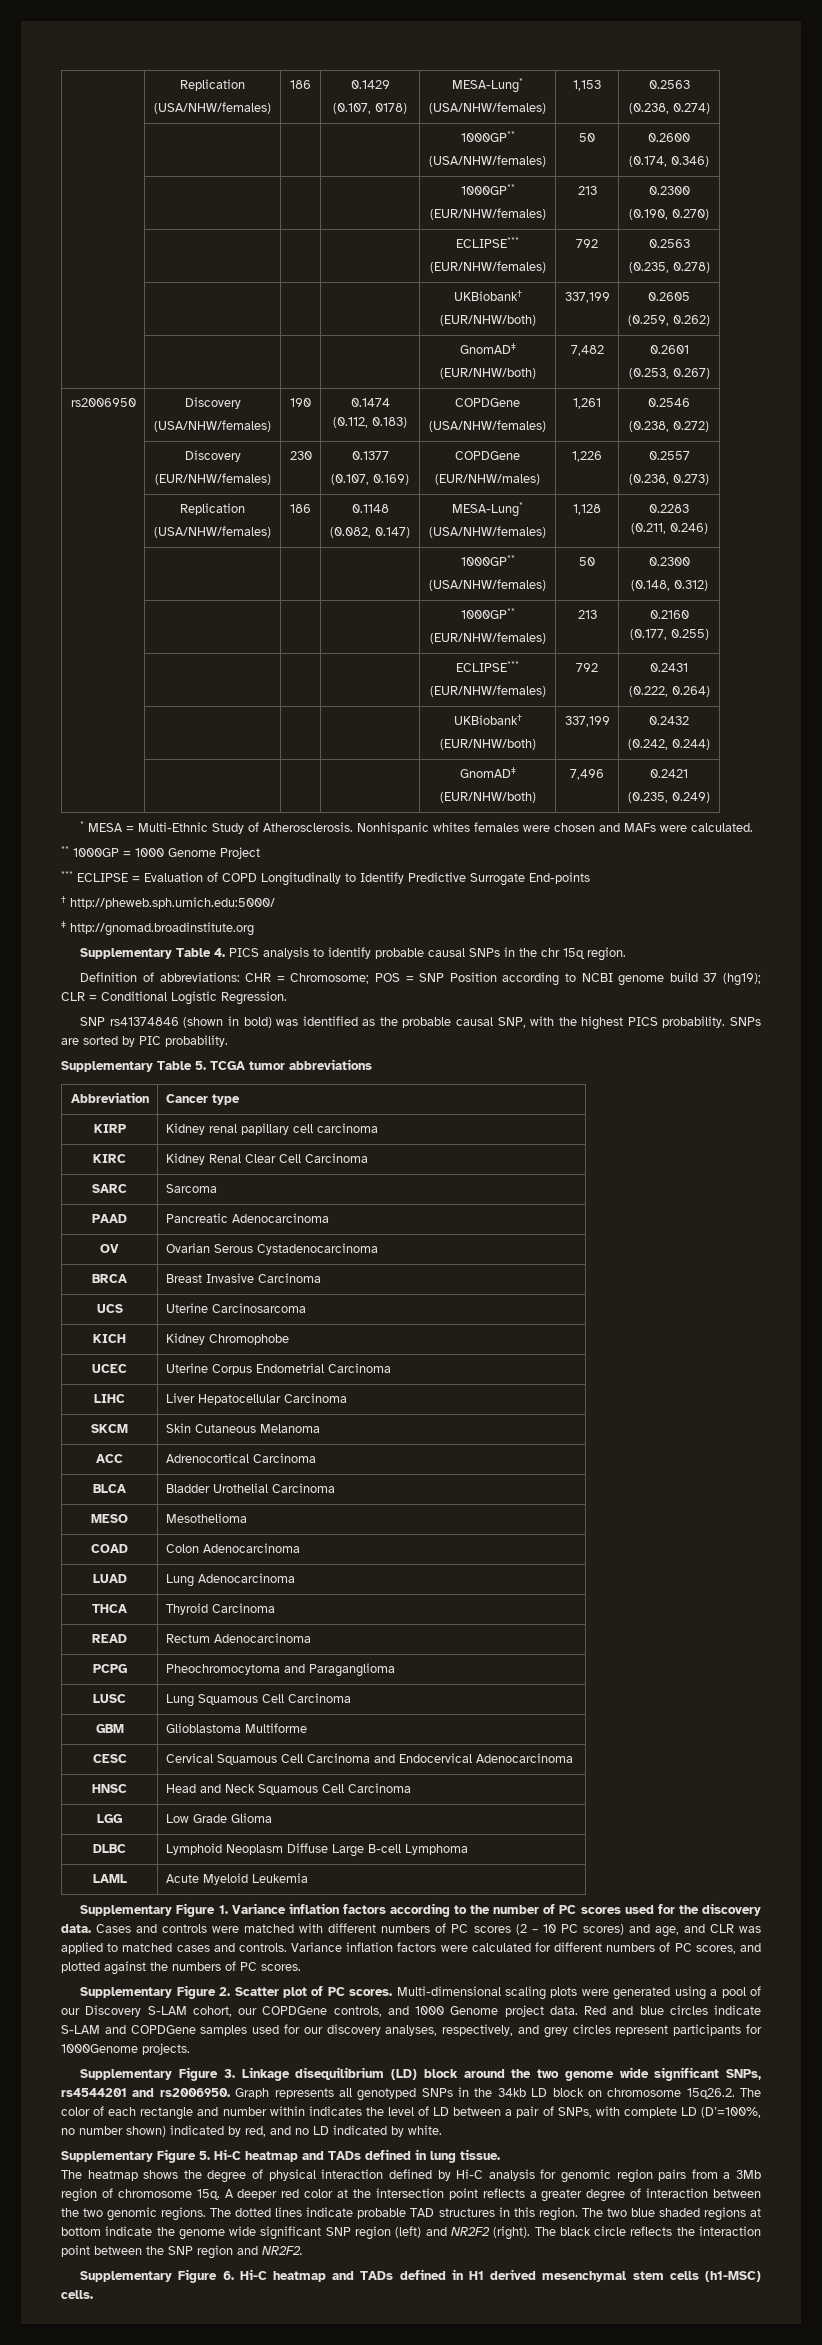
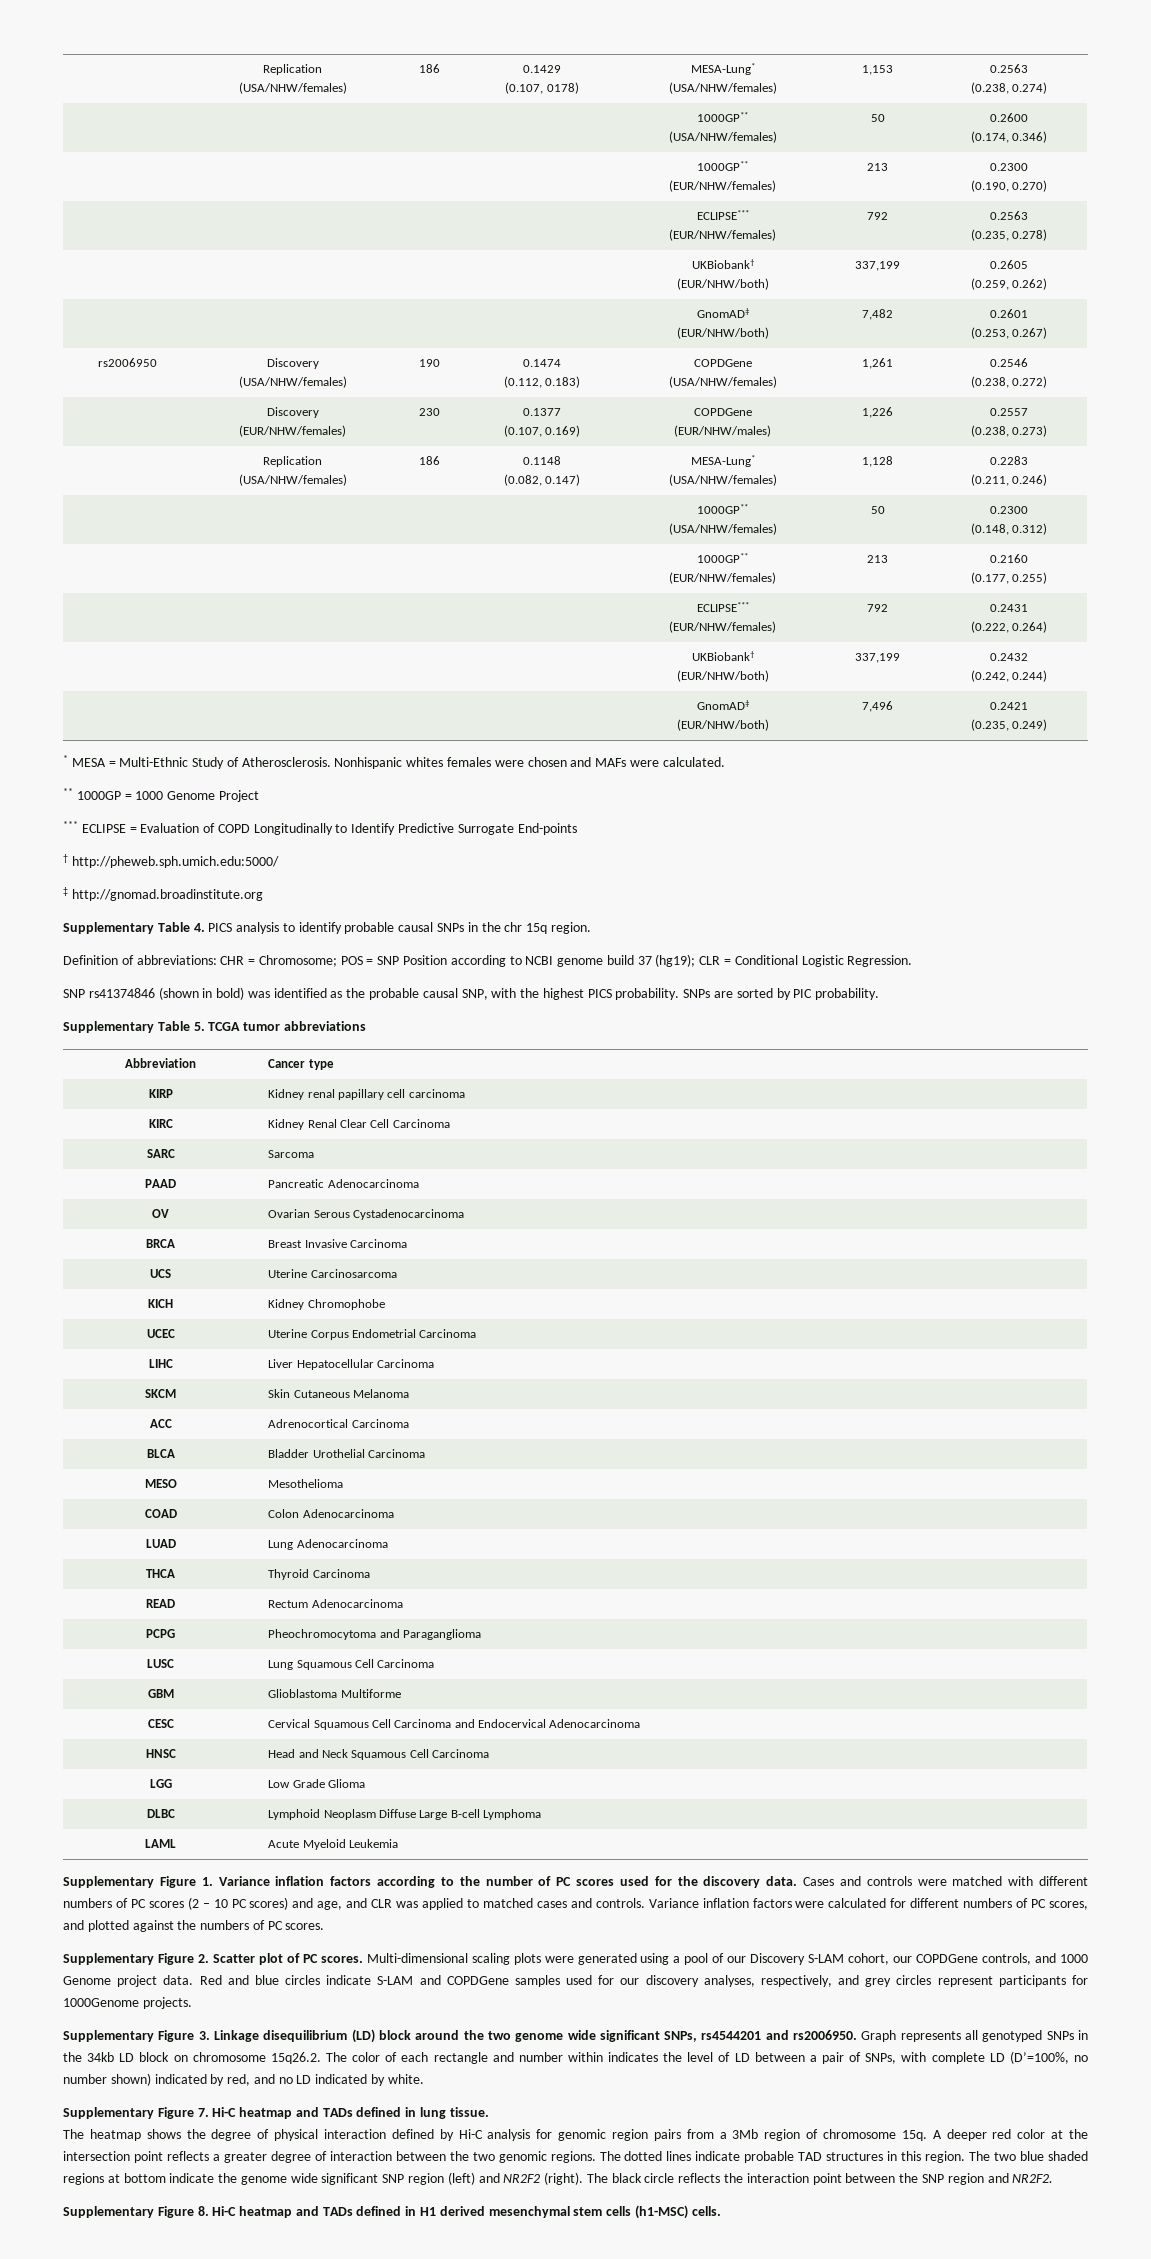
[199,2151,210,2160] 5. -> [197,2108,209,2117] 7.
[222,2271,234,2280] 6. -> [197,2206,209,2216] 8.

